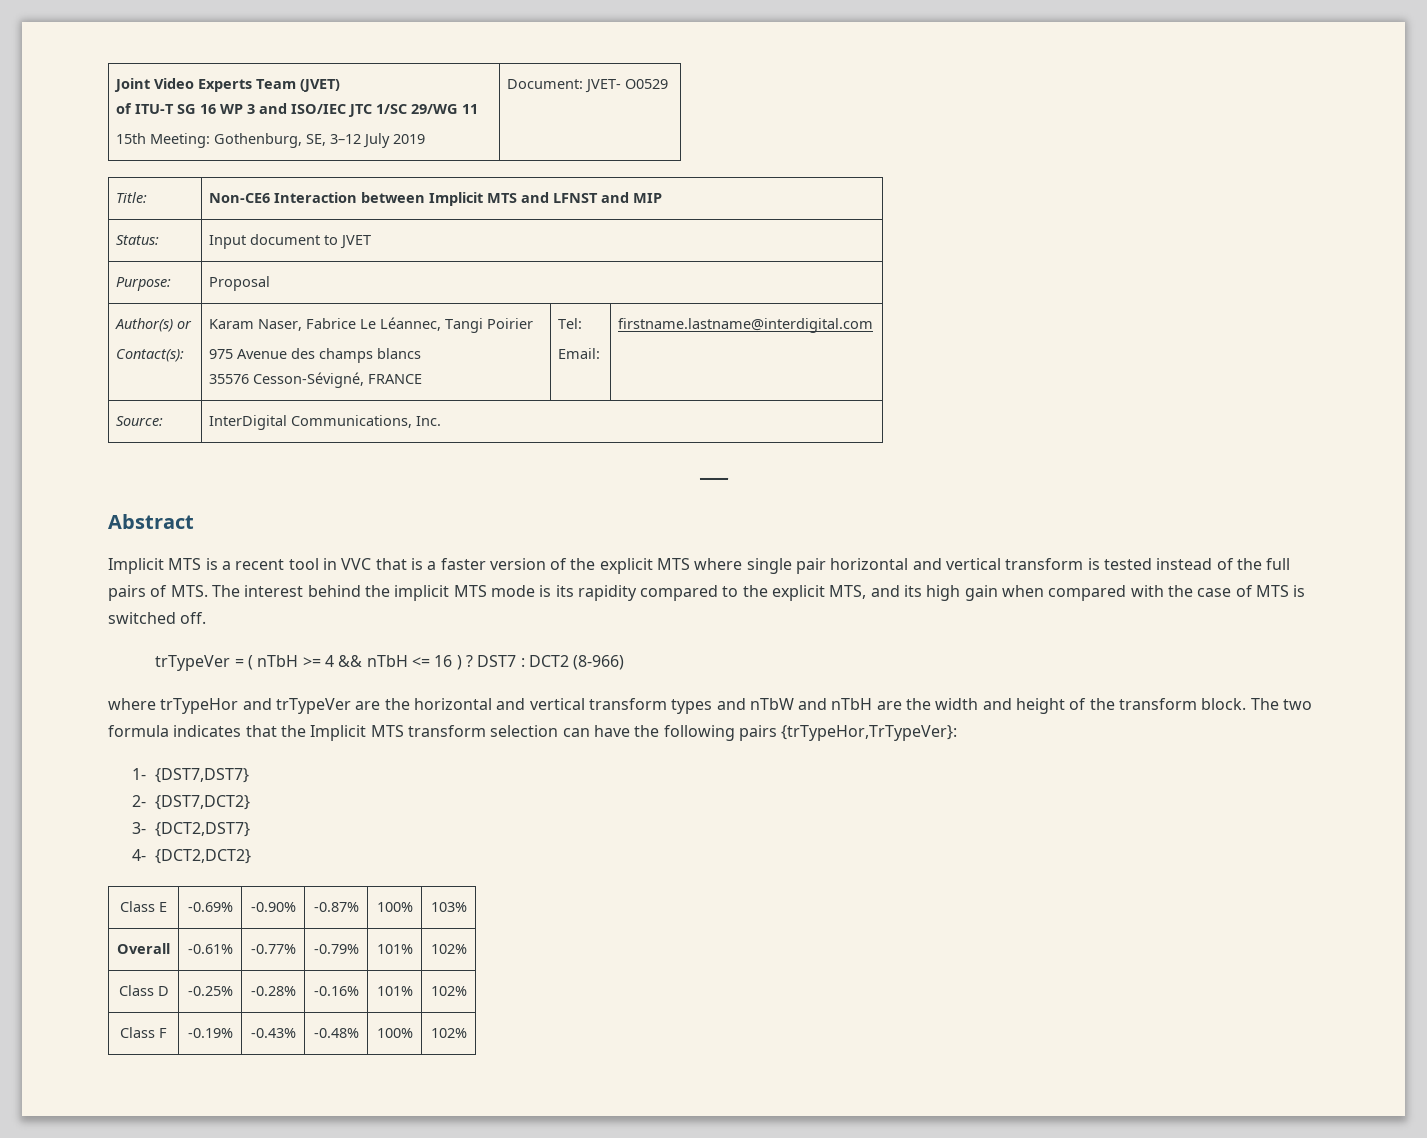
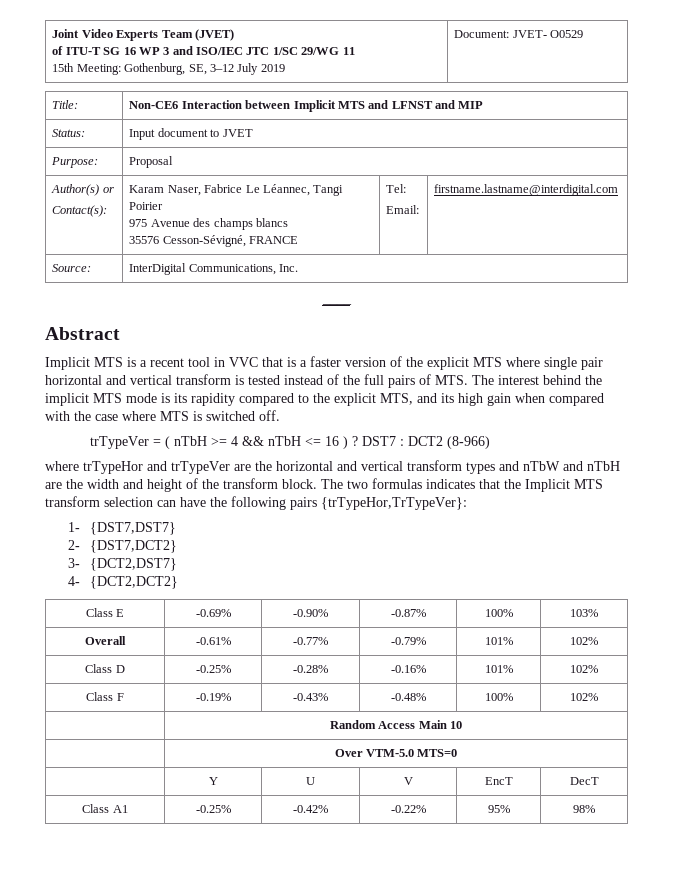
[1235,585,1253,597] of -> [122,411,156,421] where
[108,725,169,737] formula -> [372,478,422,489] formulas
(467, 1033) none -> [329,720,463,729] [334,749,458,757] [208,777,218,785] [306,777,315,785] [403,777,413,785] [484,777,513,785] [569,777,599,785] [82,804,128,813] [195,805,231,813] [293,805,328,813] [390,805,426,813] [487,805,510,813] [573,805,595,813] // | Random Access Main 10 // | Over VTM-5.0 MTS=0 // | Y | U | V | EncT | DecT // Class A1 | -0.25% | -0.42% | -0.22% | 95% | 98%

